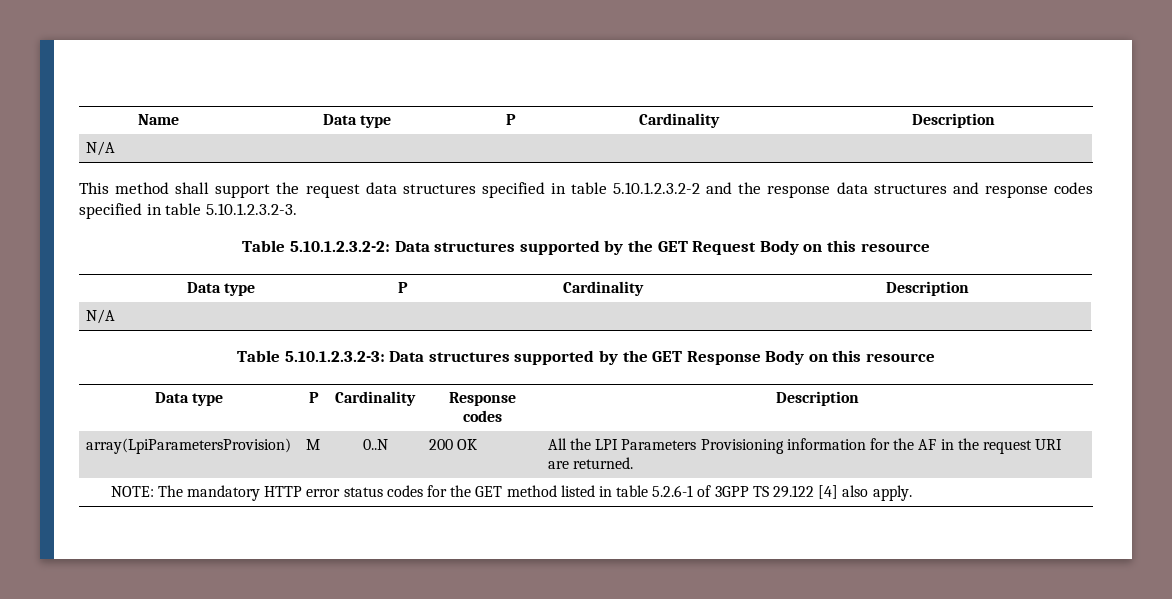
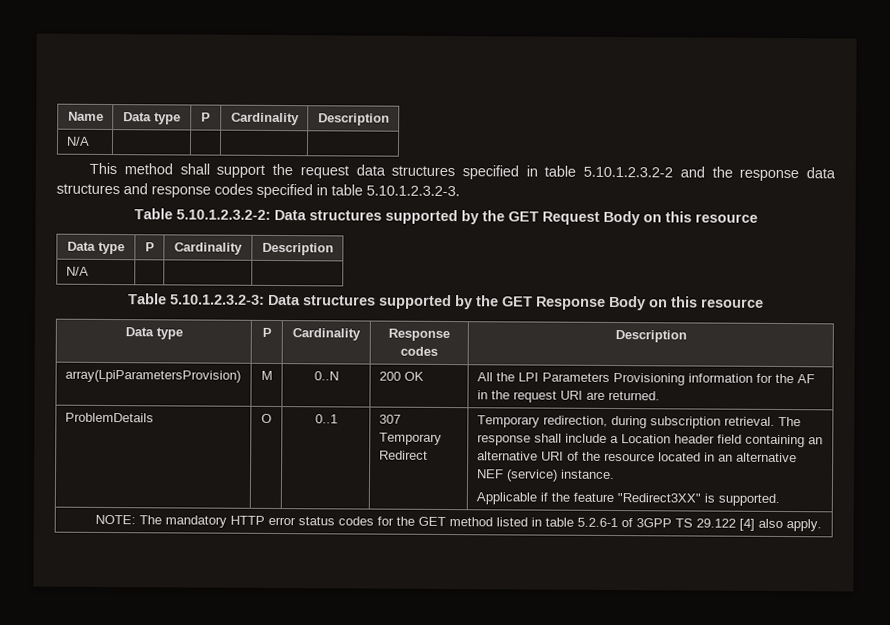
(634, 463) none -> [64,412,154,423] [261,413,272,423] [314,414,338,424] [378,414,401,424] [378,432,442,445] [378,450,428,460] [476,415,801,429] [476,433,823,448] [476,451,797,463] [476,469,615,482] [475,492,780,506] // ProblemDetails | O | 0..1 | 307 Temporary Redirect | Temporary redirection, during subscription retrieval. The response shall include a Location header field containing an alternative URI of the resource located in an alternative NEF (service) instance. // Applicable if the feature "Redirect3XX" is supported.

